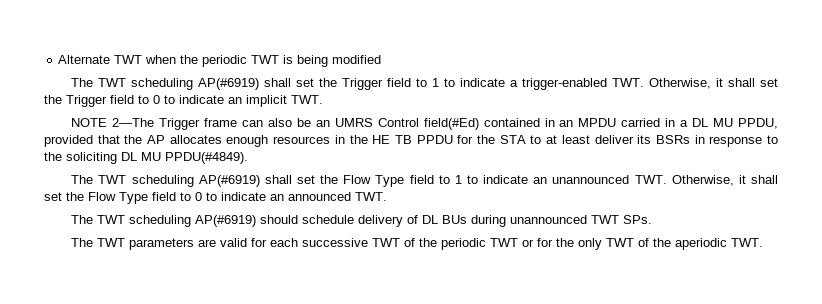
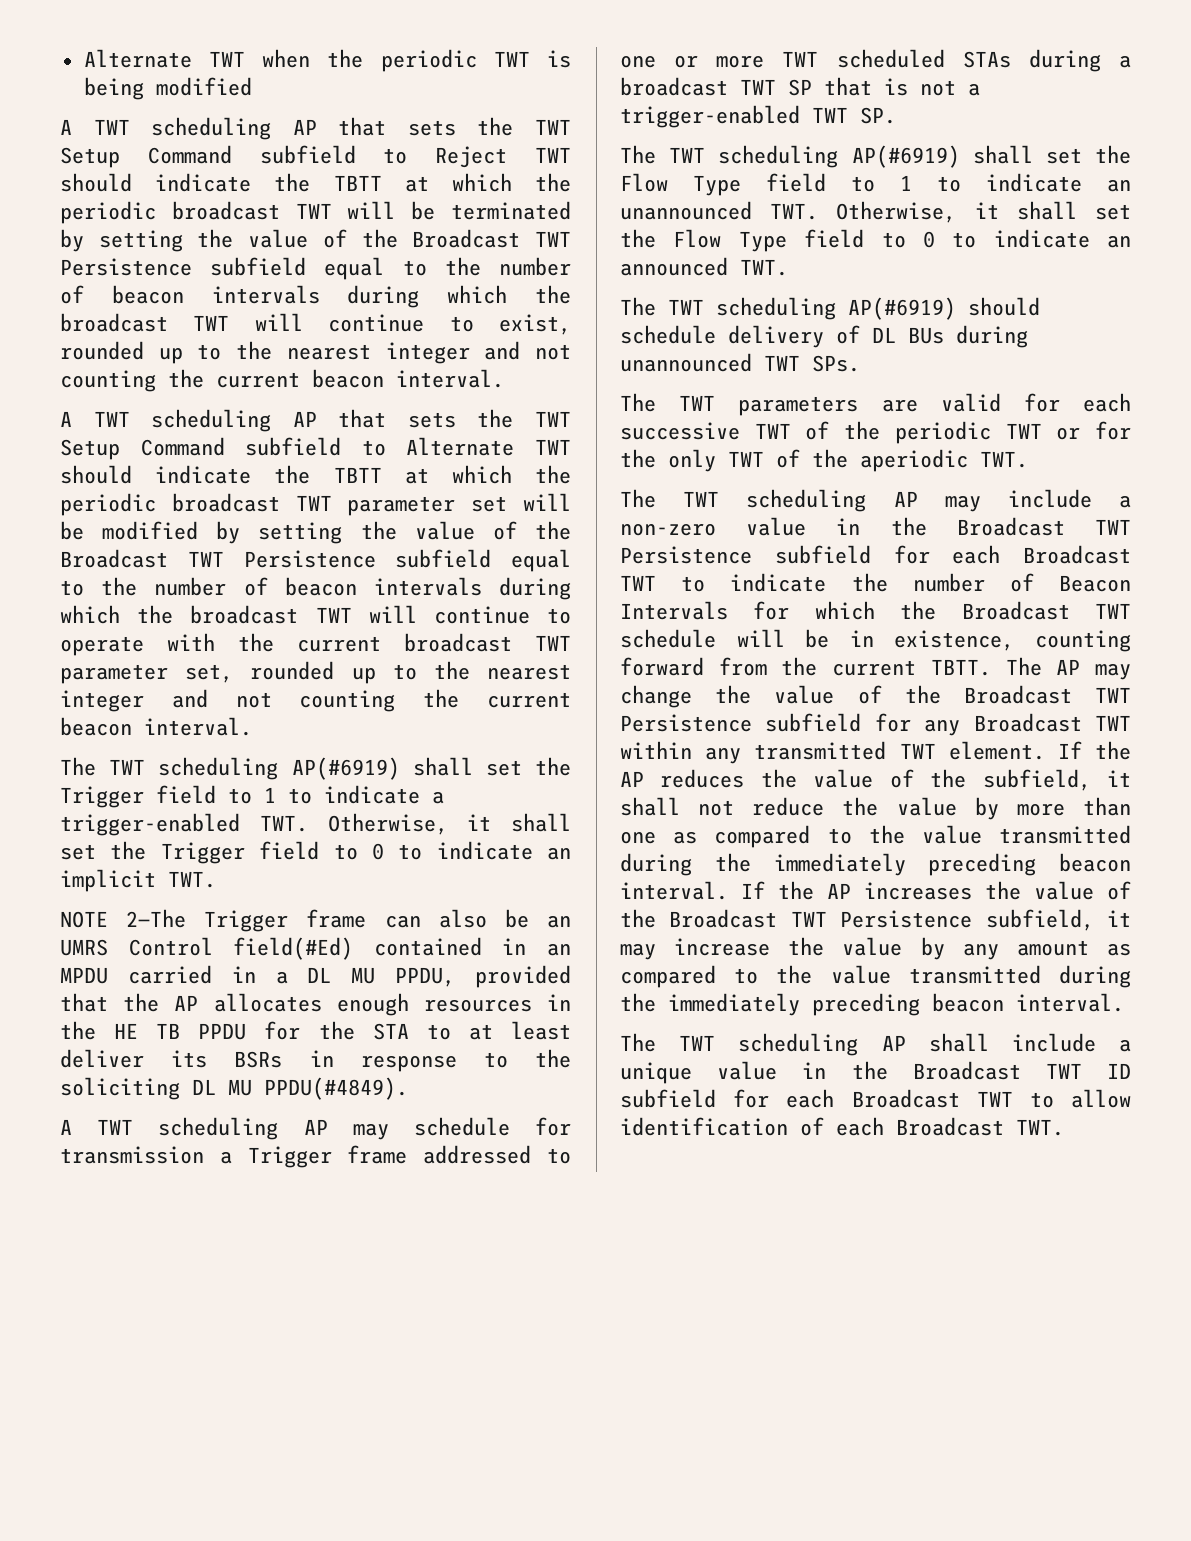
(382, 59) none -> [60,117,571,140] [60,145,571,168] [60,173,571,192] [60,201,571,224] [60,229,571,252] [60,257,571,280] [60,285,571,308] [60,313,571,335] [60,341,571,364] [60,369,504,392] [60,409,571,432] [60,437,571,460] [60,465,571,484] [60,493,571,516] [60,521,572,544] [60,549,571,572] [60,577,571,600] [60,605,571,624] [60,633,571,656] [60,661,572,684] [60,689,571,712] [60,717,252,736] // A TWT scheduling AP that sets the TWT Setup Command subfield to Reject TWT should indicate the TBTT at which the periodic broadcast TWT will be terminated by setting the value of the Broadcast TWT Persistence subfield equal to the number of beacon intervals during which the broadcast TWT will continue to exist, rounded up to the nearest integer and not counting the current beacon interval. // A TWT scheduling AP that sets the TWT Setup Command subfield to Alternate TWT should indicate the TBTT at which the periodic broadcast TWT parameter set will be modified by setting the value of the Broadcast TWT Persistence subfield equal to the number of beacon intervals during which the broadcast TWT will continue to operate with the current broadcast TWT parameter set, rounded up to the nearest integer and not counting the current beacon interval.
(248, 158) none -> [60,1117,571,1140] [60,1145,571,1168] [620,49,1131,72] [620,77,980,96] [620,105,896,128] // A TWT scheduling AP may schedule for transmission a Trigger frame addressed to one or more TWT scheduled STAs during a broadcast TWT SP that is not a trigger-enabled TWT SP.
(764, 242) none -> [620,489,1131,512] [620,517,1131,536] [620,545,1131,564] [620,573,1131,592] [620,601,1131,620] [620,629,1131,652] [620,657,1131,680] [620,685,1131,708] [620,713,1131,736] [620,741,1131,764] [620,769,1131,791] [620,797,1131,820] [620,825,1131,848] [620,853,1131,876] [620,881,1131,900] [620,909,1131,931] [620,937,1131,960] [620,965,1131,988] [620,993,1124,1016] [620,1033,1131,1056] [620,1061,1131,1084] [620,1089,1131,1108] [620,1117,1064,1136] // The TWT scheduling AP may include a non-zero value in the Broadcast TWT Persistence subfield for each Broadcast TWT to indicate the number of Beacon Intervals for which the Broadcast TWT schedule will be in existence, counting forward from the current TBTT. The AP may change the value of the Broadcast TWT Persistence subfield for any Broadcast TWT within any transmitted TWT element. If the AP reduces the value of the subfield, it shall not reduce the value by more than one as compared to the value transmitted during the immediately preceding beacon interval. If the AP increases the value of the Broadcast TWT Persistence subfield, it may increase the value by any amount as compared to the value transmitted during the immediately preceding beacon interval. // The TWT scheduling AP shall include a unique value in the Broadcast TWT ID subfield for each Broadcast TWT to allow identification of each Broadcast TWT.

